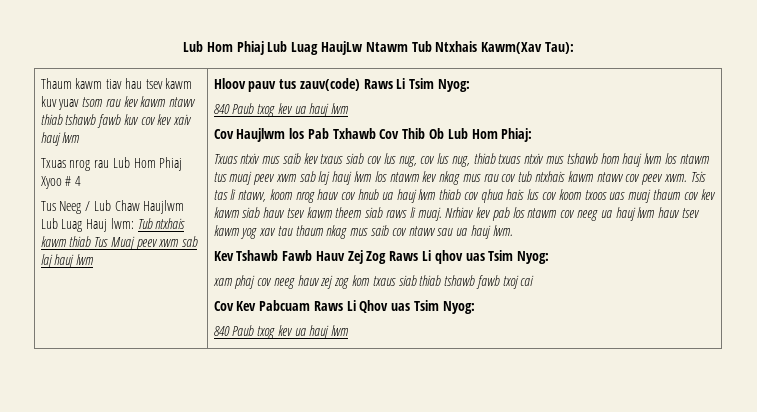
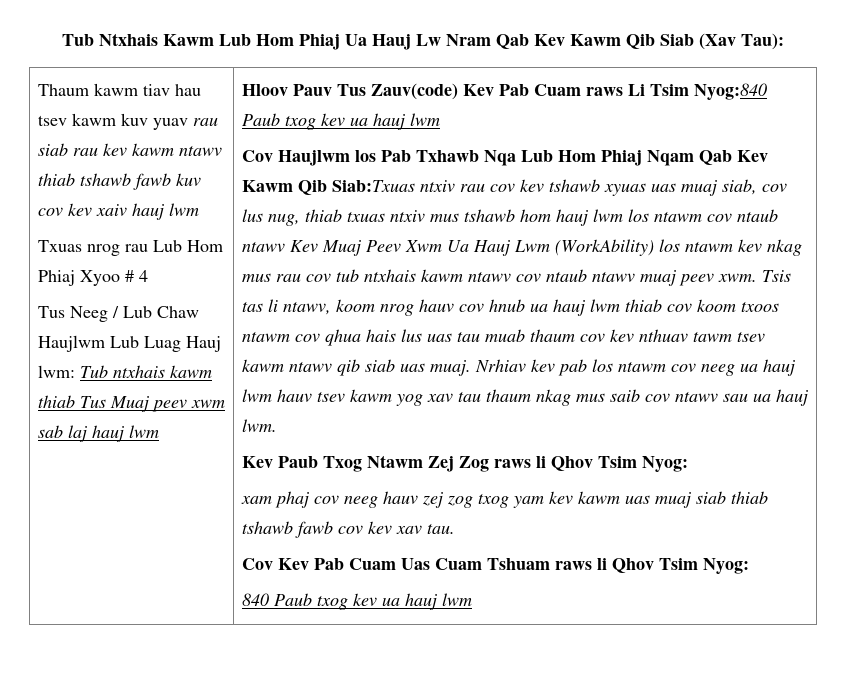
[183,41,543,55] Lub Hom Phiaj Lub Luag HaujLw Ntawm Tub Ntxhais Kawm(Xav -> [62,33,736,50] Tub Ntxhais Kawm Lub Hom Phiaj Ua Hauj Lw Nram Qab Kev Kawm Qib Siab (Xav
[82,97,103,107] tsom -> [192,118,218,126] [37,143,68,156] rau siab
[248,78,471,92] [213,104,230,114] pauv tus zauv(code) Raws Li Tsim Nyog: // 840 -> [292,83,767,100] Pauv Tus Zauv(code) Kev Pab Cuam raws Li Tsim Nyog:840
[379,128,533,142] [213,153,417,167] Cov Thib Ob Lub Hom Phiaj: // Txuas ntxiv mus saib kev txaus siab cov lus nug, -> [483,150,768,166] [241,179,757,196] Nqa Lub Hom Phiaj Nqam Qab Kev Kawm Qib Siab:Txuas ntxiv rau cov kev tshawb xyuas uas muaj siab,
[213,171,372,185] tus muaj peev xwm sab laj hauj lwm -> [706,209,778,222] [241,239,654,256] cov ntaub ntawv Kev Muaj Peev Xwm Ua Hauj Lwm (WorkAbility)
(641, 178) none -> [545,269,677,286] ntaub ntawv muaj
[480,189,716,203] [213,207,416,218] qhua hais lus cov koom txoos uas muaj thaum cov kev kawm siab hauv tsev kawm theem siab raws li -> [696,299,779,312] [241,329,765,346] [241,359,425,376] koom txoos ntawm cov qhua hais lus uas tau muab thaum cov kev nthuav tawm tsev kawm ntawv qib siab uas
[236,250,485,264] Tshawb Fawb Hauv Zej Zog Raws Li qhov uas -> [277,455,593,472] Paub Txog Ntawm Zej Zog raws li Qhov
[352,275,535,289] [213,300,411,313] kom txaus siab thiab tshawb fawb txoj cai // Cov Kev Pabcuam Raws Li Qhov uas -> [477,491,768,508] [241,521,455,538] [241,558,654,573] txog yam kev kawm uas muaj siab thiab tshawb fawb cov kev xav tau. // Cov Kev Pab Cuam Uas Cuam Tshuam raws li Qhov

